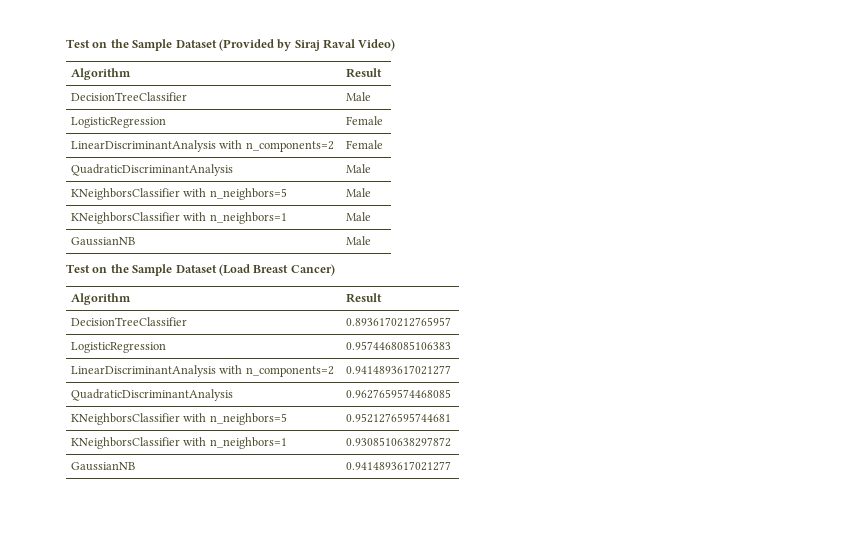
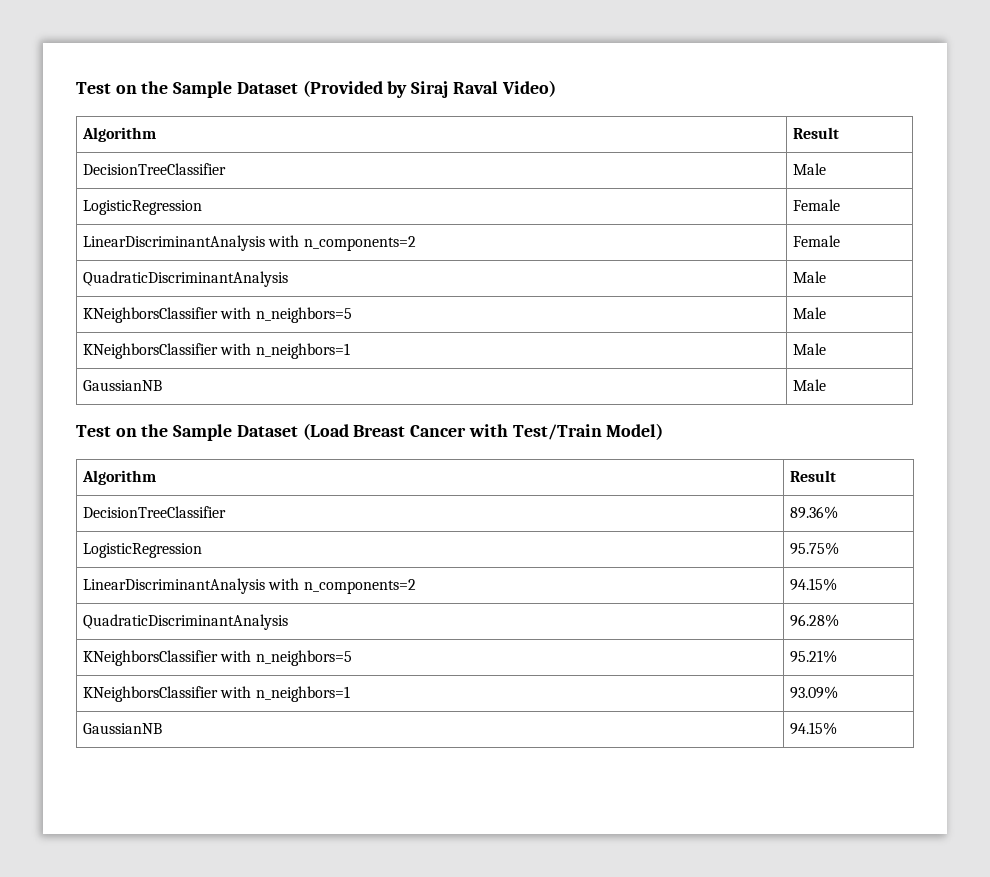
[290,264,335,276] [71,293,132,305] [346,293,383,303] [71,317,188,326] [346,317,452,327] [71,342,167,353] [346,341,452,350] [71,365,334,377] [346,365,452,375] [71,389,234,401] [346,389,452,399] [71,413,287,425] [346,413,452,423] [71,437,287,449] [346,437,452,447] [71,462,136,471] [346,461,452,471] Cancer) // Algorithm | Result // DecisionTreeClassifier | 0.8936170212765957 // LogisticRegression | 0.9574468085106383 // LinearDiscriminantAnalysis with n_components=2 | 0.9414893617021277 // QuadraticDiscriminantAnalysis | 0.9627659574468085 // KNeighborsClassifier with n_neighbors=5 | 0.9521276595744681 // KNeighborsClassifier with n_neighbors=1 | 0.9308510638297872 // GaussianNB | 0.9414893617021277 -> [410,423,664,440] [82,470,157,485] [790,470,837,482] [83,506,227,518] [790,506,839,519] [83,543,203,558] [790,542,840,555] [83,578,416,594] [790,578,838,591] [83,614,289,630] [790,614,840,627] [83,650,352,666] [790,650,838,663] [83,686,350,702] [790,686,839,699] [83,723,163,734] [790,722,838,735] Cancer with Test/Train Model) // Algorithm | Result // DecisionTreeClassifier | 89.36% // LogisticRegression | 95.75% // LinearDiscriminantAnalysis with n_components=2 | 94.15% // QuadraticDiscriminantAnalysis | 96.28% // KNeighborsClassifier with n_neighbors=5 | 95.21% // KNeighborsClassifier with n_neighbors=1 | 93.09% // GaussianNB | 94.15%

